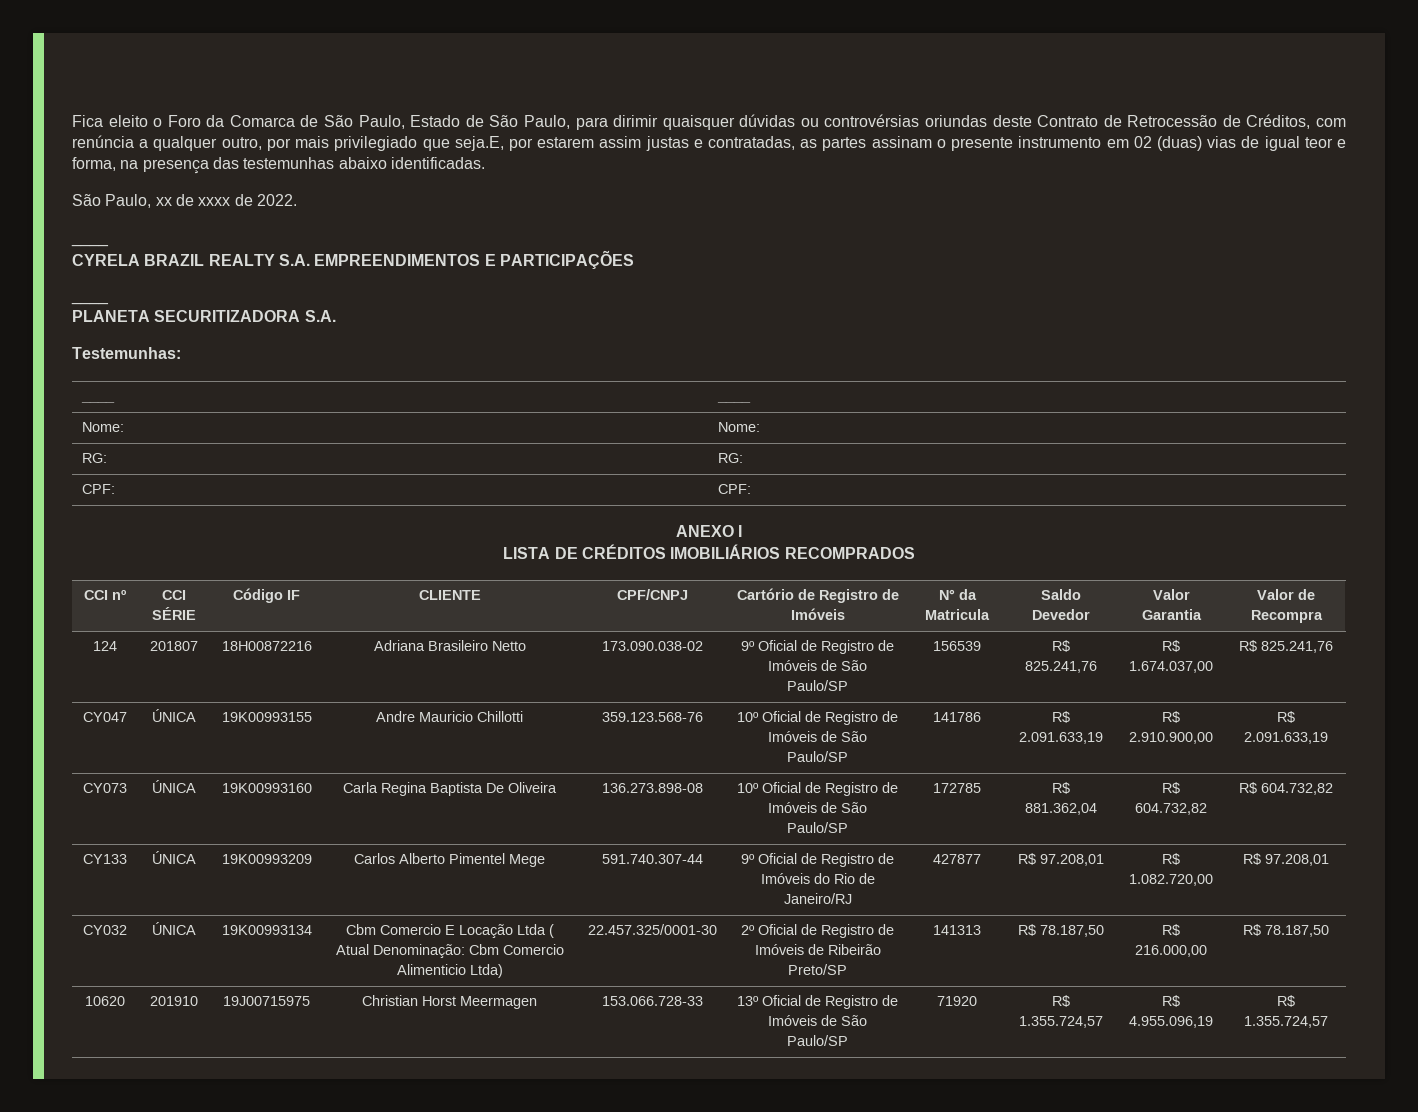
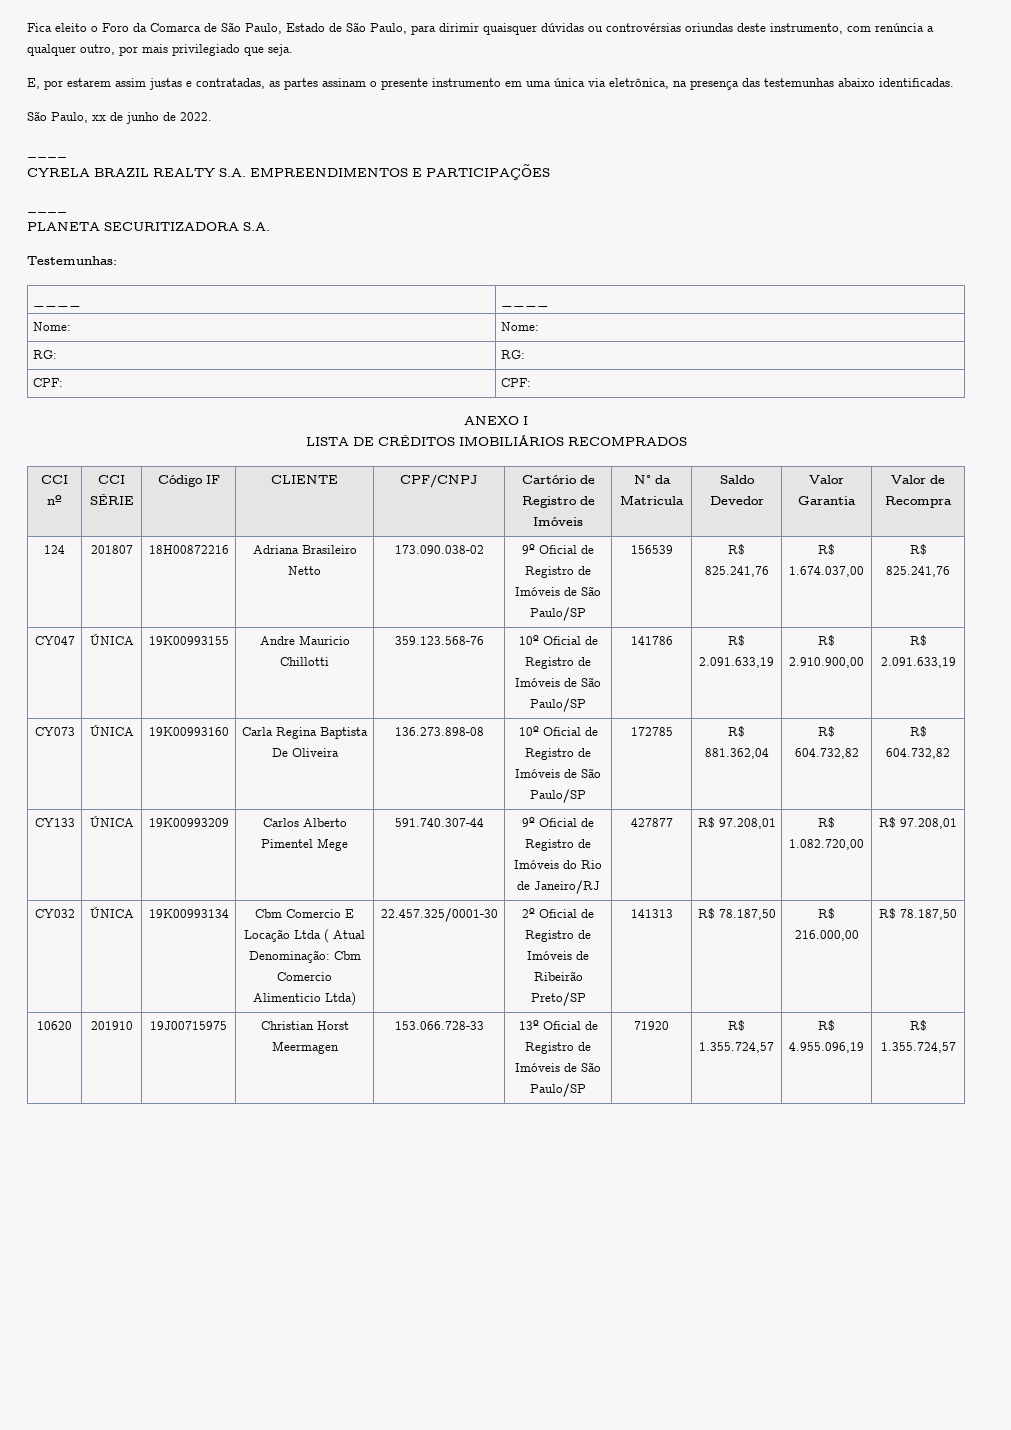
[1037,114,1311,129] Contrato de Retrocessão de Créditos, -> [770,23,843,34] instrumento,
[454,136,504,151] seja.E, -> [268,44,293,56] [27,78,40,89] seja. // E,
[1133,136,1346,151] [72,157,116,171] 02 (duas) vias de igual teor e forma, -> [526,78,669,89] uma única via eletrônica,
[198,197,231,206] xxxx -> [126,112,159,124] junho

